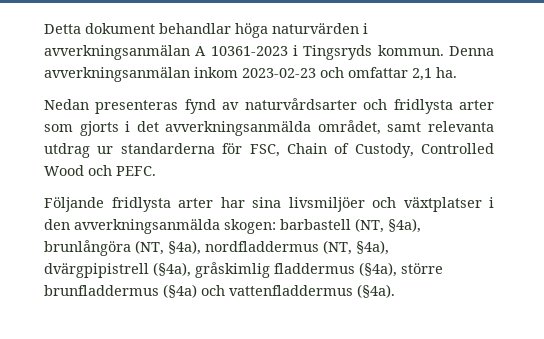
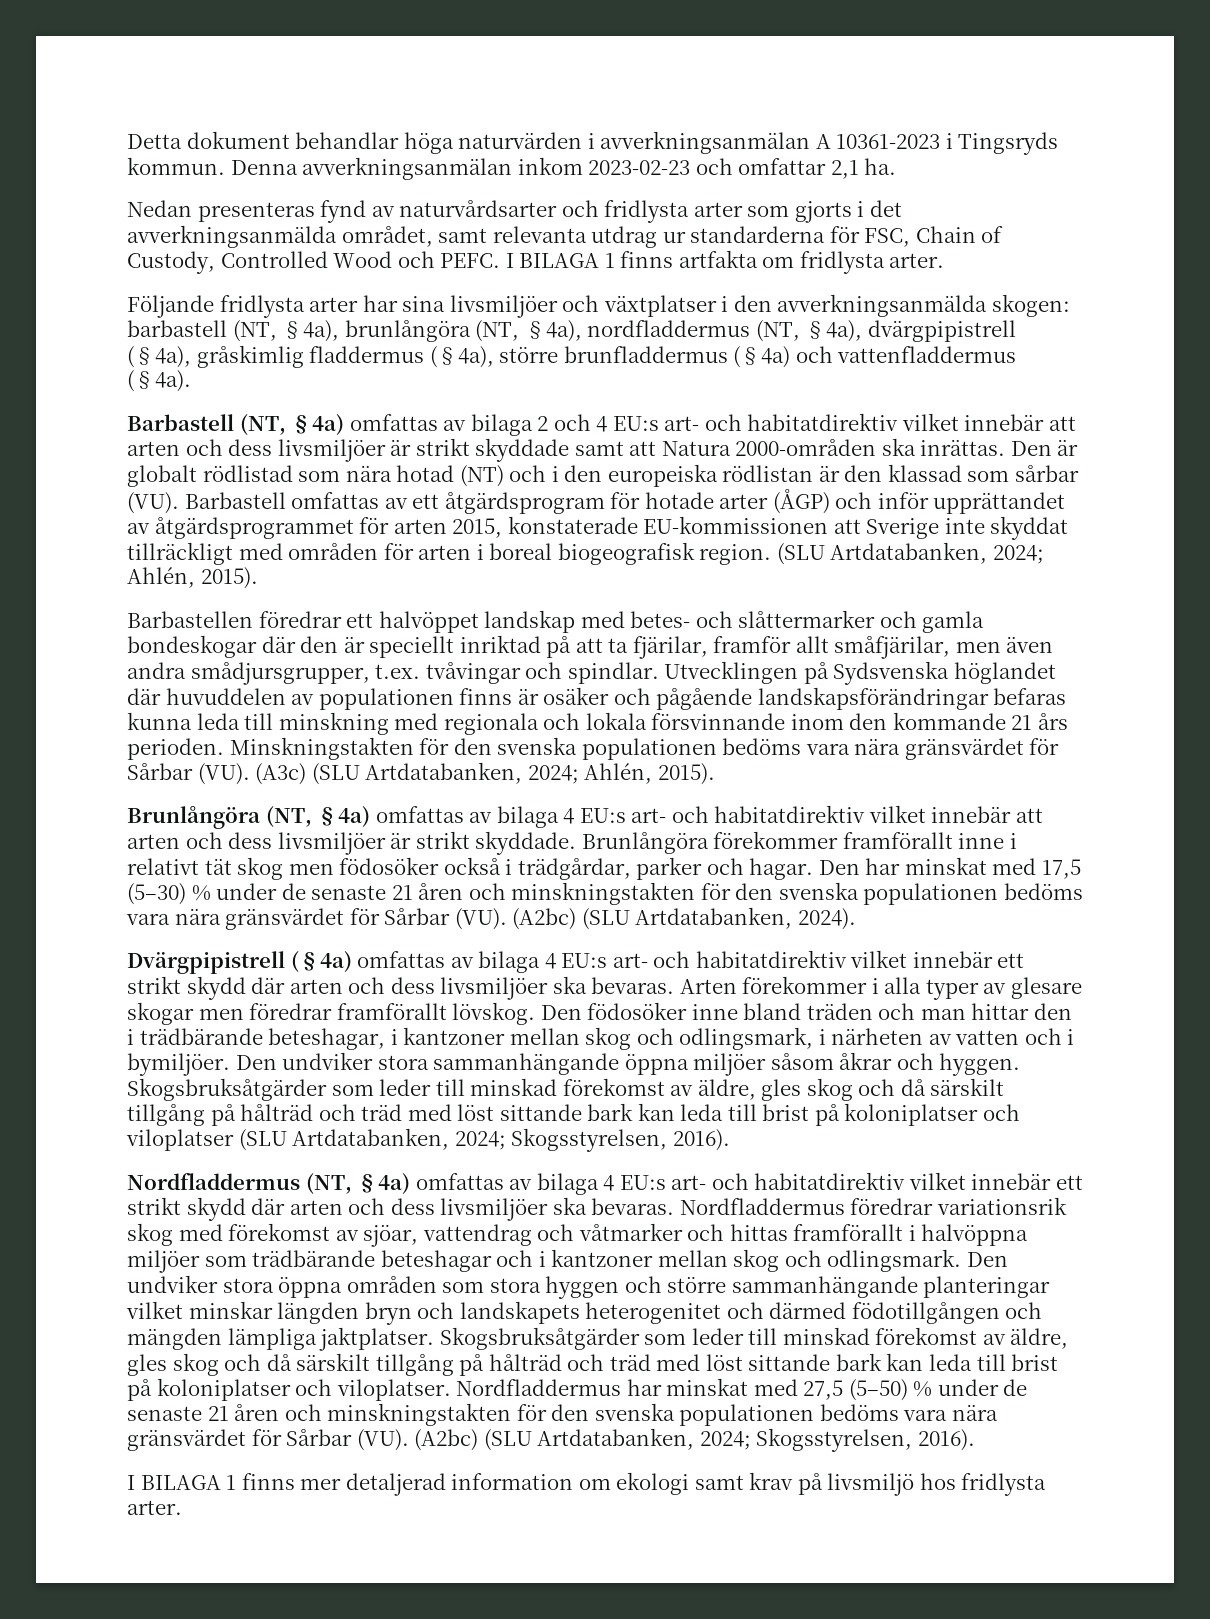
(156, 171) none -> [505,250,945,274] I BILAGA 1 finns artfakta om fridlysta arter.
(395, 291) none -> [127,413,1077,436] [127,438,1079,462] [127,464,1080,487] [127,489,1066,514] [127,516,1069,540] [127,542,1044,565] [127,567,258,589] [127,610,985,633] [127,635,1054,659] [127,661,1056,685] [127,687,1067,710] [127,712,1068,735] [127,737,1060,760] [127,762,715,785] [127,805,1043,829] [127,831,1017,855] [127,857,1082,880] [127,882,1083,905] [126,907,856,930] [127,950,1025,974] [127,976,1083,1000] [127,1002,1072,1025] [127,1027,1075,1050] [127,1052,1021,1076] [127,1078,1005,1101] [127,1103,1021,1126] [126,1128,730,1152] [127,1172,1083,1195] [127,1197,1067,1221] [127,1223,1029,1247] [127,1249,1008,1273] [127,1275,1051,1299] [126,1301,1043,1325] [127,1327,1069,1351] [127,1353,1059,1376] [127,1378,1028,1401] [127,1403,998,1426] [127,1428,975,1452] [127,1472,1047,1496] [127,1500,182,1515] // Barbastell (NT, §4a) omfattas av bilaga 2 och 4 EU:s art- och habitatdirektiv vilket innebär att arten och dess livsmiljöer är strikt skyddade samt att Natura 2000-områden ska inrättas. Den är globalt rödlistad som nära hotad (NT) och i den europeiska rödlistan är den klassad som sårbar (VU). Barbastell omfattas av ett åtgärdsprogram för hotade arter (ÅGP) och inför upprättandet av åtgärdsprogrammet för arten 2015, konstaterade EU-kommissionen att Sverige inte skyddat tillräckligt med områden för arten i boreal biogeografisk region. (SLU Artdatabanken, 2024; Ahlén, 2015). // Barbastellen föredrar ett halvöppet landskap med betes- och slåttermarker och gamla bondeskogar där den är speciellt inriktad på att ta fjärilar, framför allt småfjärilar, men även andra smådjursgrupper, t.ex. tvåvingar och spindlar. Utvecklingen på Sydsvenska höglandet där huvuddelen av populationen finns är osäker och pågående landskapsförändringar befaras kunna leda till minskning med regionala och lokala försvinnande inom den kommande 21 års perioden. Minskningstakten för den svenska populationen bedöms vara nära gränsvärdet för Sårbar (VU). (A3c) (SLU Artdatabanken, 2024; Ahlén, 2015). // Brunlångöra (NT, §4a) omfattas av bilaga 4 EU:s art- och habitatdirektiv vilket innebär att arten och dess livsmiljöer är strikt skyddade. Brunlångöra förekommer framförallt inne i relativt tät skog men födosöker också i trädgårdar, parker och hagar. Den har minskat med 17,5 (5–30) % under de senaste 21 åren och minskningstakten för den svenska populationen bedöms vara nära gränsvärdet för Sårbar (VU). (A2bc) (SLU Artdatabanken, 2024). // Dvärgpipistrell (§4a) omfattas av bilaga 4 EU:s art- och habitatdirektiv vilket innebär ett strikt skydd där arten och dess livsmiljöer ska bevaras. Arten förekommer i alla typer av glesare skogar men föredrar framförallt lövskog. Den födosöker inne bland träden och man hittar den i trädbärande beteshagar, i kantzoner mellan skog och odlingsmark, i närheten av vatten och i bymiljöer. Den undviker stora sammanhängande öppna miljöer såsom åkrar och hyggen. Skogsbruksåtgärder som leder till minskad förekomst av äldre, gles skog och då särskilt tillgång på hålträd och träd med löst sittande bark kan leda till brist på koloniplatser och viloplatser (SLU Artdatabanken, 2024; Skogsstyrelsen, 2016). // Nordfladdermus (NT, §4a) omfattas av bilaga 4 EU:s art- och habitatdirektiv vilket innebär ett strikt skydd där arten och dess livsmiljöer ska bevaras. Nordfladdermus föredrar variationsrik skog med förekomst av sjöar, vattendrag och våtmarker och hittas framförallt i halvöppna miljöer som trädbärande beteshagar och i kantzoner mellan skog och odlingsmark. Den undviker stora öppna områden som stora hyggen och större sammanhängande planteringar vilket minskar längden bryn och landskapets heterogenitet och därmed födotillgången och mängden lämpliga jaktplatser. Skogsbruksåtgärder som leder till minskad förekomst av äldre, gles skog och då särskilt tillgång på hålträd och träd med löst sittande bark kan leda till brist på koloniplatser och viloplatser. Nordfladdermus har minskat med 27,5 (5–50) % under de senaste 21 åren och minskningstakten för den svenska populationen bedöms vara nära gränsvärdet för Sårbar (VU). (A2bc) (SLU Artdatabanken, 2024; Skogsstyrelsen, 2016). // I BILAGA 1 finns mer detaljerad information om ekologi samt krav på livsmiljö hos fridlysta arter.

